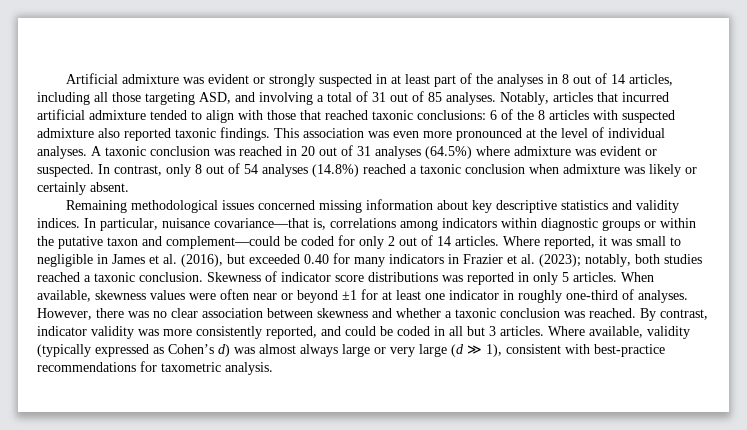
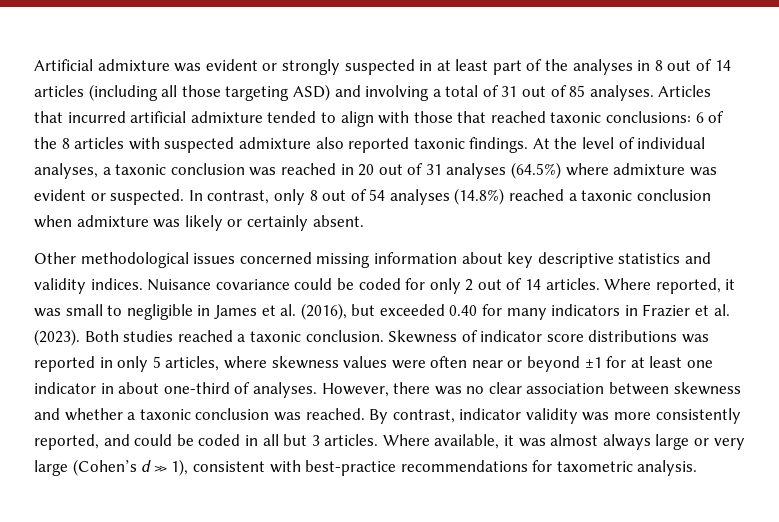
[629,74,674,86] [37,92,90,105] articles, including -> [34,84,158,101] articles (including
[199,92,231,104] ASD, -> [292,84,330,101] ASD)
[500,92,593,105] Notably, articles -> [658,85,712,97] Articles
[274,128,536,141] This association was even more pronounced at -> [532,138,550,149] At
[37,146,102,159] analyses. A -> [34,163,111,179] analyses, a
[66,200,128,213] Remaining -> [34,252,76,264] Other
[84,218,696,231] [37,236,280,249] In particular, nuisance covariance—that is, correlations among indicators within diagnostic groups or within the putative taxon and complement—could -> [147,278,333,291] Nuisance covariance could
[539,254,660,267] (2023); notably, both -> [34,329,119,346] (2023). Both
[573,272,654,282] [37,290,91,302] articles. When available, -> [165,356,267,371] articles, where
[518,290,562,303] roughly -> [118,382,160,394] about
[647,326,690,339] [37,344,230,357] validity (typically expressed as Cohen’s d) -> [504,435,515,446] it
[451,344,464,357] (d -> [72,459,152,476] (Cohen’s d

